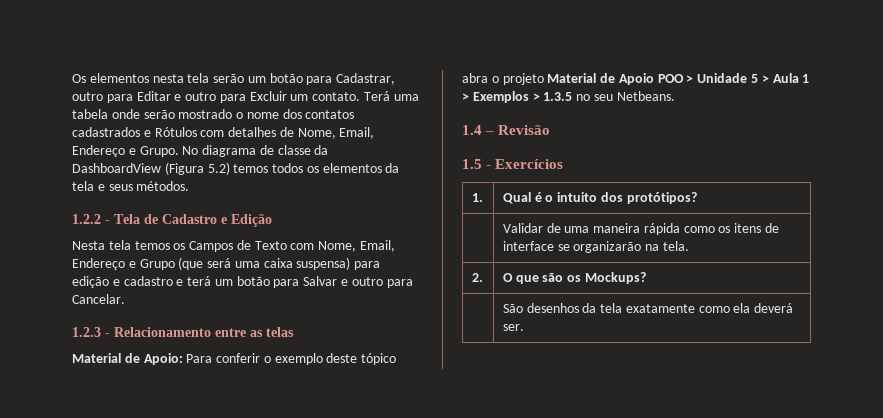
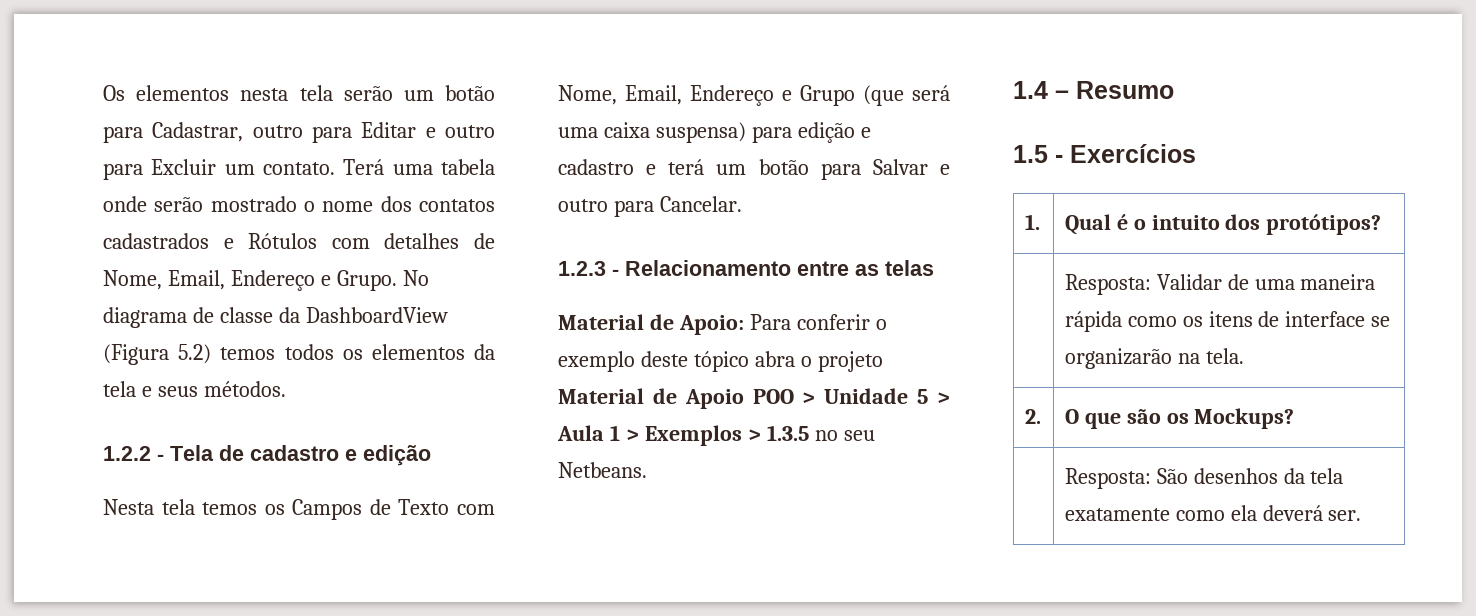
[162,214,272,227] Cadastro e Edição -> [250,445,431,466] cadastro e edição
[498,125,551,135] Revisão -> [1076,81,1174,99] Resumo
(697, 198) none -> [1064,274,1151,295] Resposta:
(646, 278) none -> [1064,468,1151,489] Resposta:

